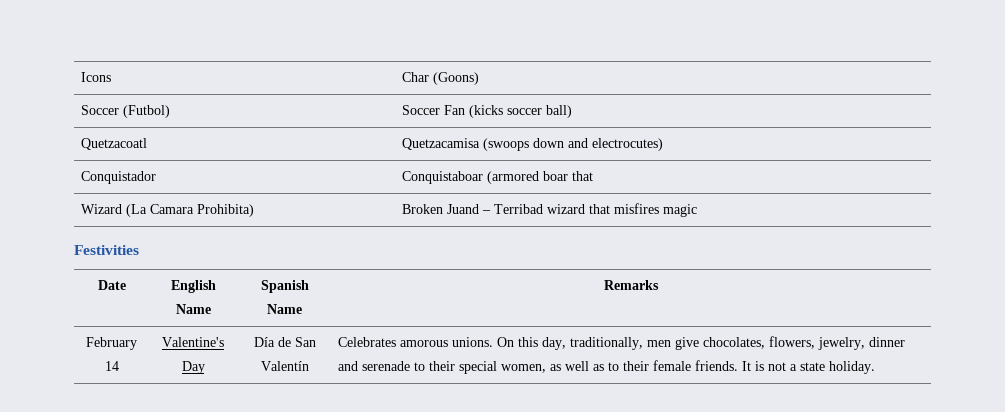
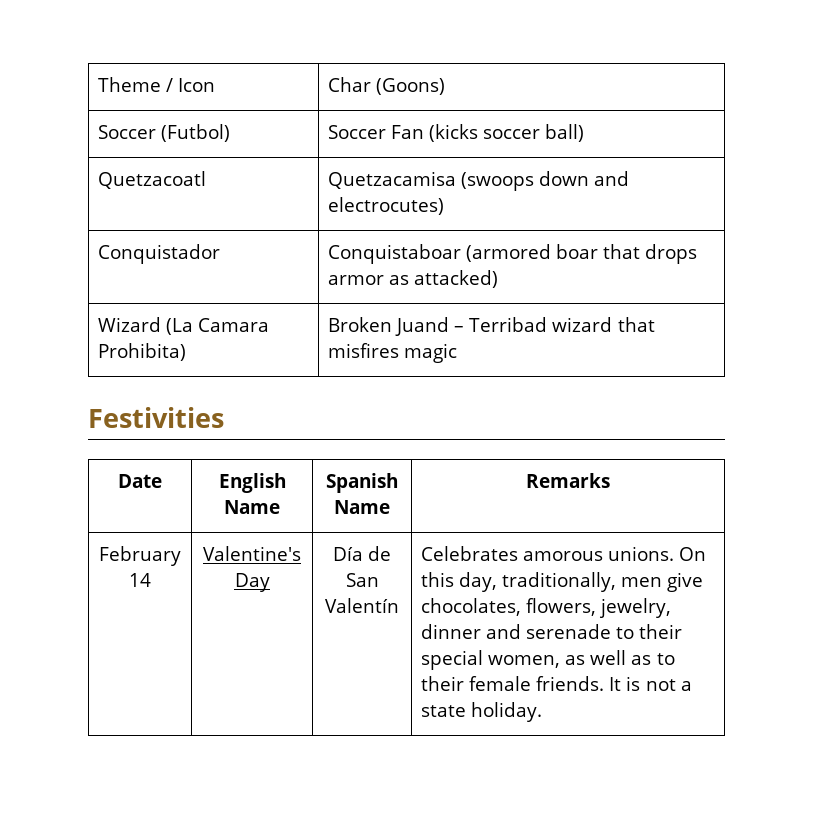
[81,72,112,82] Icons -> [97,77,216,92] Theme / Icon
(594, 176) none -> [645,244,698,264] [327,270,499,288] drops armor as attacked)

